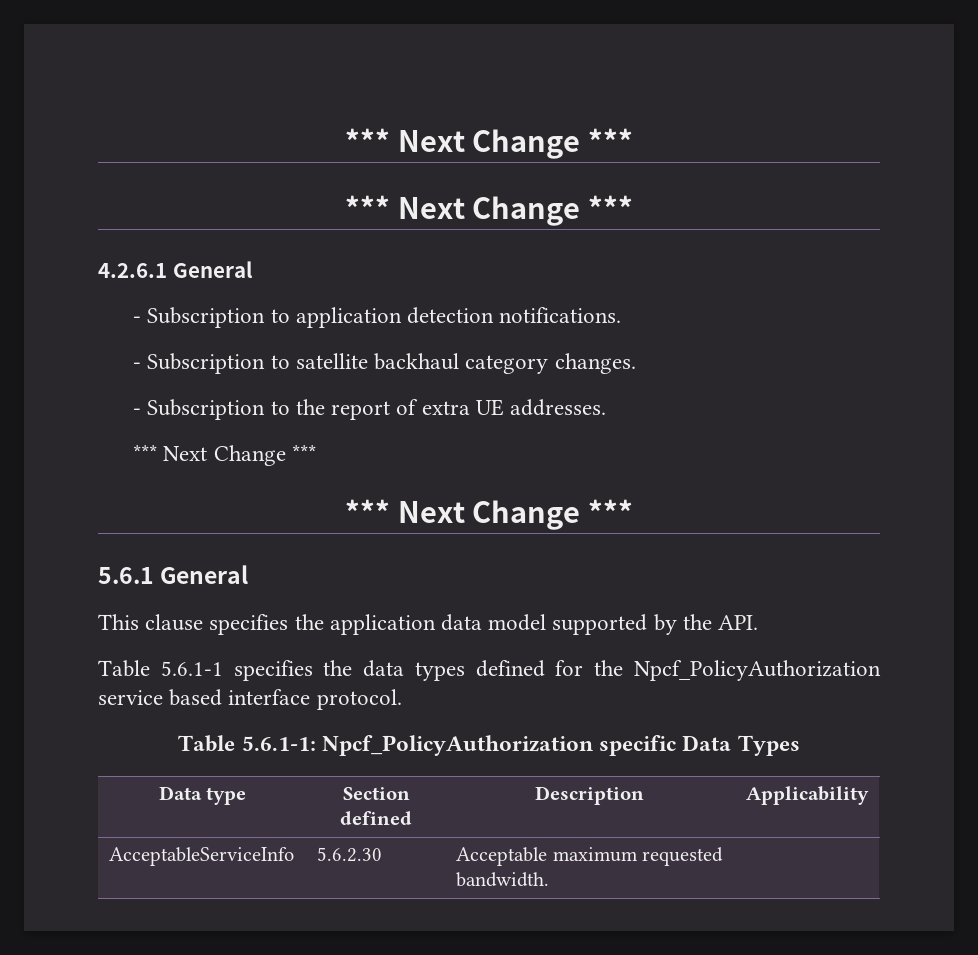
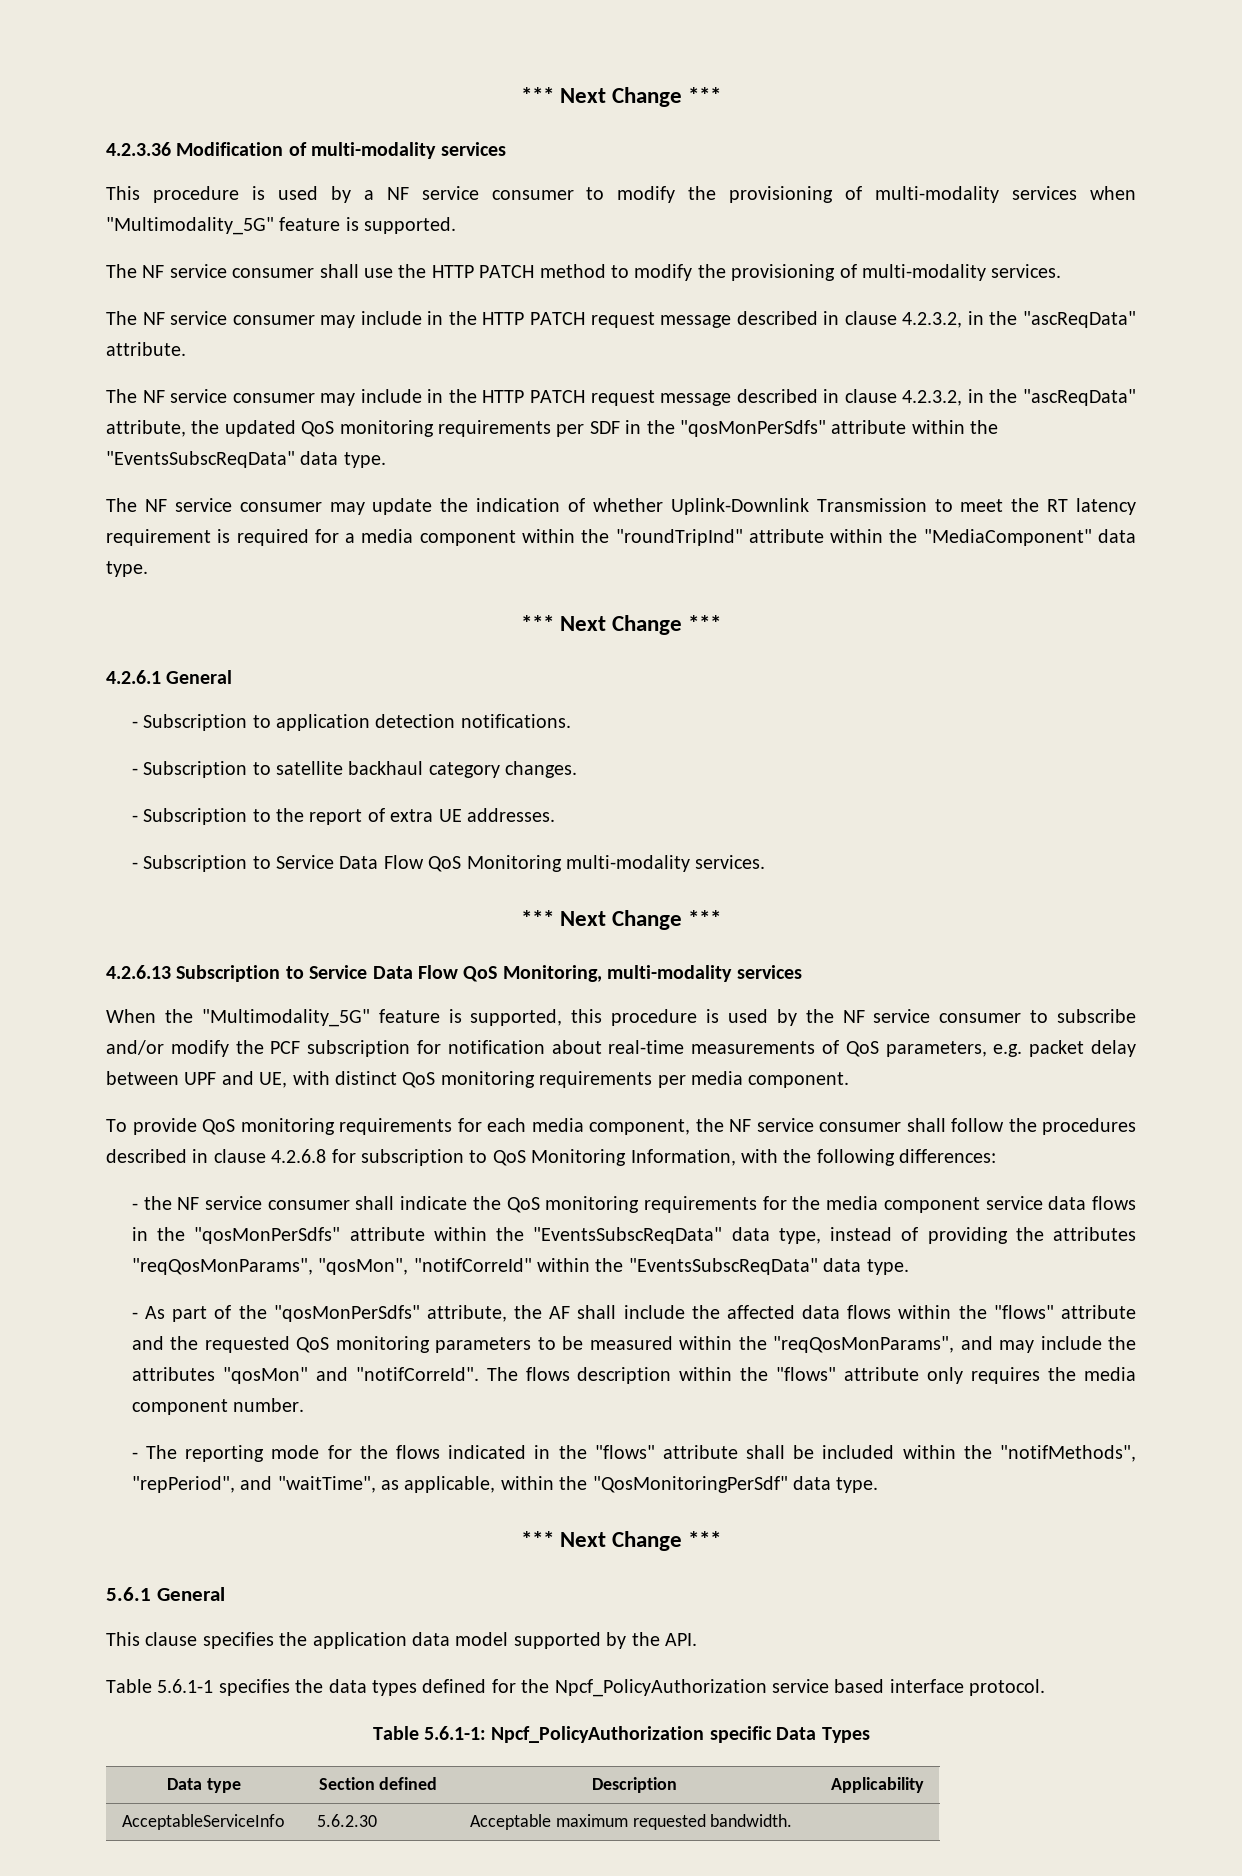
[344,128,634,159] *** Next Change *** -> [520,87,722,107] [106,142,506,159] [106,186,1136,203] [106,217,457,235] [106,264,1062,281] [106,311,1136,328] [106,342,186,356] [106,389,1136,406] [106,420,999,437] [106,451,386,468] [106,498,1136,515] [106,529,1136,546] [106,561,148,577] *** Next Change *** // 4.2.3.36 Modification of multi-modality services // This procedure is used by a NF service consumer to modify the provisioning of multi-modality services when "Multimodality_5G" feature is supported. // The NF service consumer shall use the HTTP PATCH method to modify the provisioning of multi-modality services. // The NF service consumer may include in the HTTP PATCH request message described in clause 4.2.3.2, in the "ascReqData" attribute. // The NF service consumer may include in the HTTP PATCH request message described in clause 4.2.3.2, in the "ascReqData" attribute, the updated QoS monitoring requirements per SDF in the "qosMonPerSdfs" attribute within the "EventsSubscReqData" data type. // The NF service consumer may update the indication of whether Uplink-Downlink Transmission to meet the RT latency requirement is required for a media component within the "roundTripInd" attribute within the "MediaComponent" data type.
[133,444,316,466] *** Next Change *** -> [131,855,766,872] [520,910,722,930] [106,965,802,982] [106,1009,1136,1027] [106,1040,1136,1057] [106,1071,850,1088] [106,1118,1136,1135] [106,1149,997,1166] [131,1196,1136,1213] [131,1227,1137,1244] [131,1258,909,1275] [131,1305,1136,1322] [131,1336,1137,1353] [131,1367,1136,1384] [131,1398,305,1415] [131,1445,1137,1462] [131,1476,879,1493] - Subscription to Service Data Flow QoS Monitoring multi-modality services. // *** Next Change *** // 4.2.6.13 Subscription to Service Data Flow QoS Monitoring, multi-modality services // When the "Multimodality_5G" feature is supported, this procedure is used by the NF service consumer to subscribe and/or modify the PCF subscription for notification about real-time measurements of QoS parameters, e.g. packet delay between UPF and UE, with distinct QoS monitoring requirements per media component. // To provide QoS monitoring requirements for each media component, the NF service consumer shall follow the procedures described in clause 4.2.6.8 for subscription to QoS Monitoring Information, with the following differences: // - the NF service consumer shall indicate the QoS monitoring requirements for the media component service data flows in the "qosMonPerSdfs" attribute within the "EventsSubscReqData" data type, instead of providing the attributes "reqQosMonParams", "qosMon", "notifCorreId" within the "EventsSubscReqData" data type. // - As part of the "qosMonPerSdfs" attribute, the AF shall include the affected data flows within the "flows" attribute and the requested QoS monitoring parameters to be measured within the "reqQosMonParams", and may include the attributes "qosMon" and "notifCorreId". The flows description within the "flows" attribute only requires the media component number. // - The reporting mode for the flows indicated in the "flows" attribute shall be included within the "notifMethods", "repPeriod", and "waitTime", as applicable, within the "QosMonitoringPerSdf" data type.

